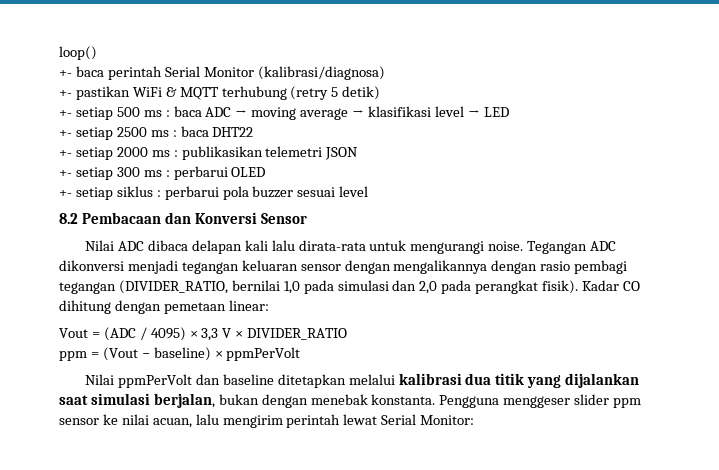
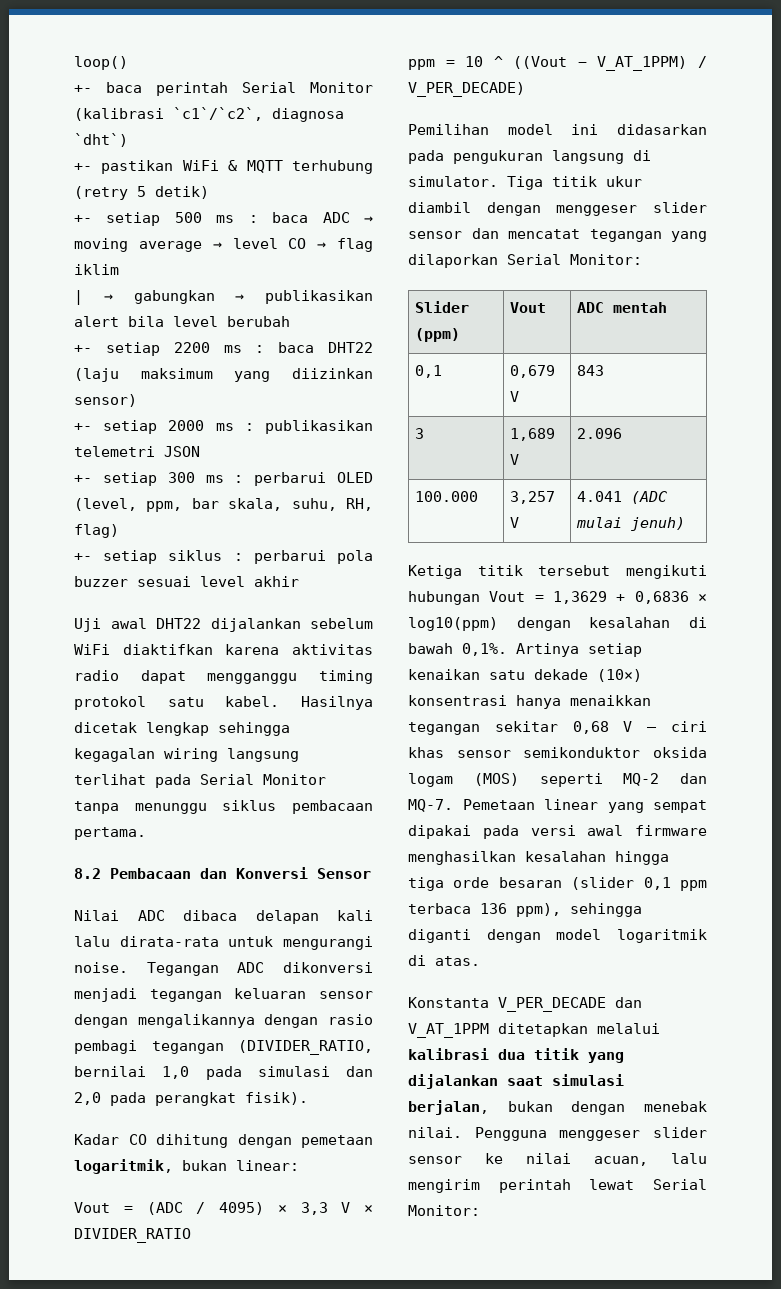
[257,66,385,80] (kalibrasi/diagnosa) -> [74,107,344,122] [74,133,128,147] (kalibrasi `c1`/`c2`, diagnosa `dht`)
[368,106,509,117] [59,127,147,140] klasifikasi level → LED // +- setiap 2500 -> [232,238,373,252] [74,264,119,275] [74,290,373,305] [74,316,290,327] [74,342,210,356] level CO → flag iklim // | → gabungkan → publikasikan alert bila level berubah // +- setiap 2200
(254, 132) none -> [74,368,373,382] [74,394,137,407] (laju maksimum yang diizinkan sensor)
(266, 172) none -> [74,498,373,512] [74,524,119,538] (level, ppm, bar skala, suhu, RH, flag)
(369, 191) none -> [254,576,299,587] [74,618,373,632] [74,644,373,655] [74,670,373,684] [74,696,373,710] [74,722,290,736] [74,748,299,762] [74,774,326,788] [74,800,373,814] [74,827,146,840] akhir // Uji awal DHT22 dijalankan sebelum WiFi diaktifkan karena aktivitas radio dapat mengganggu timing protokol satu kabel. Hasilnya dicetak lengkap sehingga kegagalan wiring langsung terlihat pada Serial Monitor tanpa menunggu siklus pembacaan pertama.
(579, 287) none -> (308, 1098) //
(226, 308) none -> [74,1159,227,1174] logaritmik, bukan
[102,347,301,361] [85,374,274,388] (Vout − baseline) × ppmPerVolt // Nilai ppmPerVolt dan baseline -> [465,56,707,71] [408,82,525,97] [408,124,707,135] [408,150,651,164] [408,176,642,190] [408,202,707,216] [408,228,707,242] [408,254,642,268] [415,301,470,313] [415,328,461,342] [510,302,547,313] [577,302,668,313] [415,365,443,378] [510,365,556,378] [510,391,520,402] [577,365,605,376] [415,428,425,439] [510,428,556,441] [510,454,520,465] [577,428,623,439] [415,491,479,502] [510,491,556,504] [510,517,520,528] [577,491,668,504] [576,517,686,531] [408,565,707,579] [408,591,707,605] [408,617,707,631] [408,643,642,657] [408,669,642,682] [408,695,651,709] [408,721,707,735] [408,747,707,758] [408,773,707,787] [408,799,707,813] [408,825,707,839] [408,851,669,865] [408,877,707,891] [408,903,642,917] [408,929,707,943] [408,955,480,966] [408,997,642,1012] [408,1023,489,1038] 10 ^ ((Vout − V_AT_1PPM) / V_PER_DECADE) // Pemilihan model ini didasarkan pada pengukuran langsung di simulator. Tiga titik ukur diambil dengan menggeser slider sensor dan mencatat tegangan yang dilaporkan Serial Monitor: // Slider (ppm) | Vout | ADC mentah // 0,1 | 0,679 V | 843 // 3 | 1,689 V | 2.096 // 100.000 | 3,257 V | 4.041 (ADC mulai jenuh) // Ketiga titik tersebut mengikuti hubungan Vout = 1,3629 + 0,6836 × log10(ppm) dengan kesalahan di bawah 0,1%. Artinya setiap kenaikan satu dekade (10×) konsentrasi hanya menaikkan tegangan sekitar 0,68 V — ciri khas sensor semikonduktor oksida logam (MOS) seperti MQ-2 dan MQ-7. Pemetaan linear yang sempat dipakai pada versi awal firmware menghasilkan kesalahan hingga tiga orde besaran (slider 0,1 ppm terbaca 136 ppm), sehingga diganti dengan model logaritmik di atas. // Konstanta V_PER_DECADE dan V_AT_1PPM
[371,394,436,405] konstanta. -> [408,1127,462,1138] nilai.
[613,398,642,408] ppm -> (707, 1132) none

